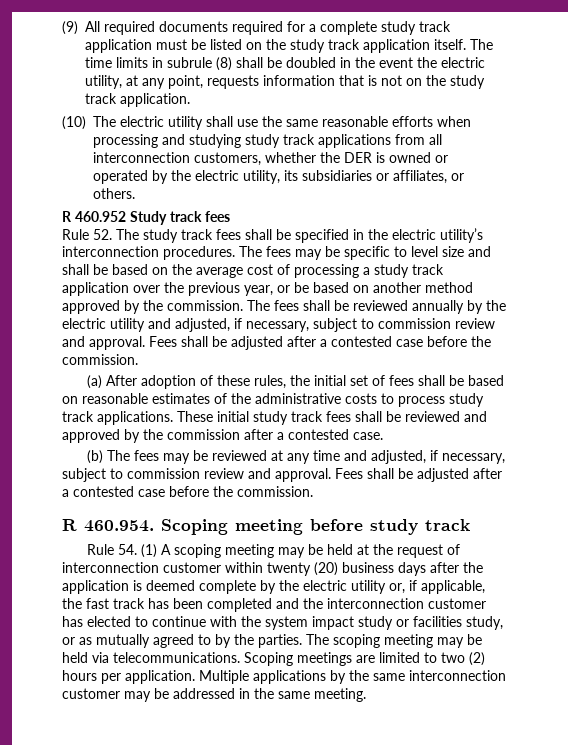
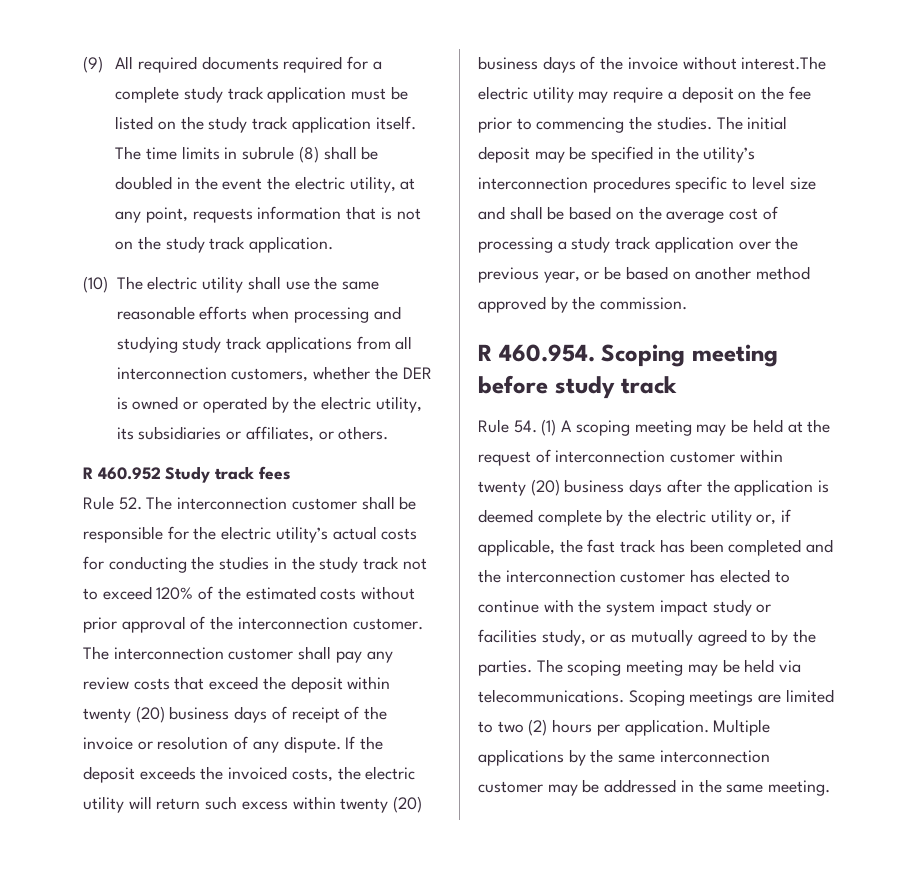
[143,229,272,243] study track fees shall -> [177,496,417,510] [83,526,418,543] [83,556,427,573] [83,586,416,600] [83,616,423,633] [83,646,393,663] [83,676,391,693] [83,706,388,723] [83,736,384,753] [83,766,416,783] [83,796,423,813] [478,56,827,73] [478,86,811,103] [478,116,788,133] [478,146,565,163] interconnection customer shall be responsible for the electric utility’s actual costs for conducting the studies in the study track not to exceed 120% of the estimated costs without prior approval of the interconnection customer. The interconnection customer shall pay any review costs that exceed the deposit within twenty (20) business days of receipt of the invoice or resolution of any dispute. If the deposit exceeds the invoiced costs, the electric utility will return such excess within twenty (20) business days of the invoice without interest.The electric utility may require a deposit on the fee prior to commencing the studies. The initial deposit may
[392,229,436,240] electric -> (699, 153) none
[163,246,340,260] procedures. The fees may be -> [592,176,671,193] procedures
[247,300,506,314] [62,318,495,332] [62,336,491,350] [62,354,138,365] [87,375,505,389] [62,393,484,407] [62,411,487,425] [62,429,383,443] [87,450,506,464] [62,468,502,482] [62,486,313,497] The fees shall be reviewed annually by the electric utility and adjusted, if necessary, subject to commission review and approval. Fees shall be adjusted after a contested case before the commission. // (a) After adoption of these rules, the initial set of fees shall be based on reasonable estimates of the administrative costs to process study track applications. These initial study track fees shall be reviewed and approved by the commission after a contested case. // (b) The fees may be reviewed at any time and adjusted, if necessary, subject to commission review and approval. Fees shall be adjusted after a contested case before the commission. -> (688, 303) none

